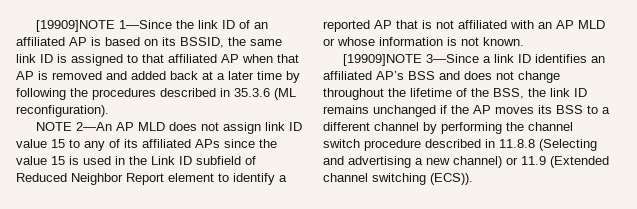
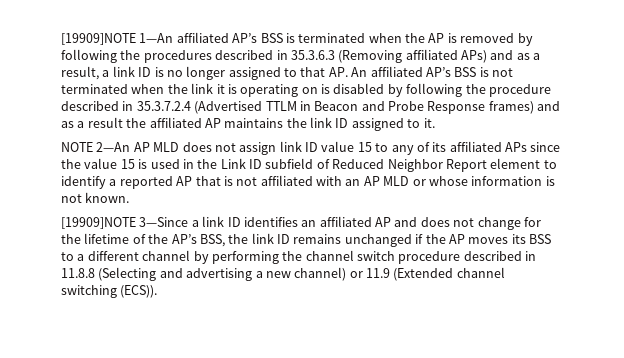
[35,20,268,32] [16,37,282,48] [16,54,299,66] [16,71,282,80] [19909]NOTE 1—Since the link ID of an affiliated AP is based on its BSSID, the same link ID is assigned to that affiliated AP when that AP is removed and added back at a later time -> [61,32,515,45] [19909]NOTE 1—An affiliated AP’s BSS is terminated when the AP is removed
[234,88,296,100] [16,105,109,117] 35.3.6 (ML reconfiguration). -> [290,49,541,63] [61,66,513,80] [61,83,551,97] [61,101,561,114] [61,117,435,131] 35.3.6.3 (Removing affiliated APs) and as a result, a link ID is no longer assigned to that AP. An affiliated AP’s BSS is not terminated when the link it is operating on is disabled by following the procedure described in 35.3.7.2.4 (Advertised TTLM in Beacon and Probe Response frames) and as a result the affiliated AP maintains the link ID assigned to it.
[376,71,435,80] AP’s BSS -> [375,217,391,227] AP
[323,88,384,100] throughout -> [523,217,541,227] for
(489, 92) none -> [171,234,197,244] AP’s

